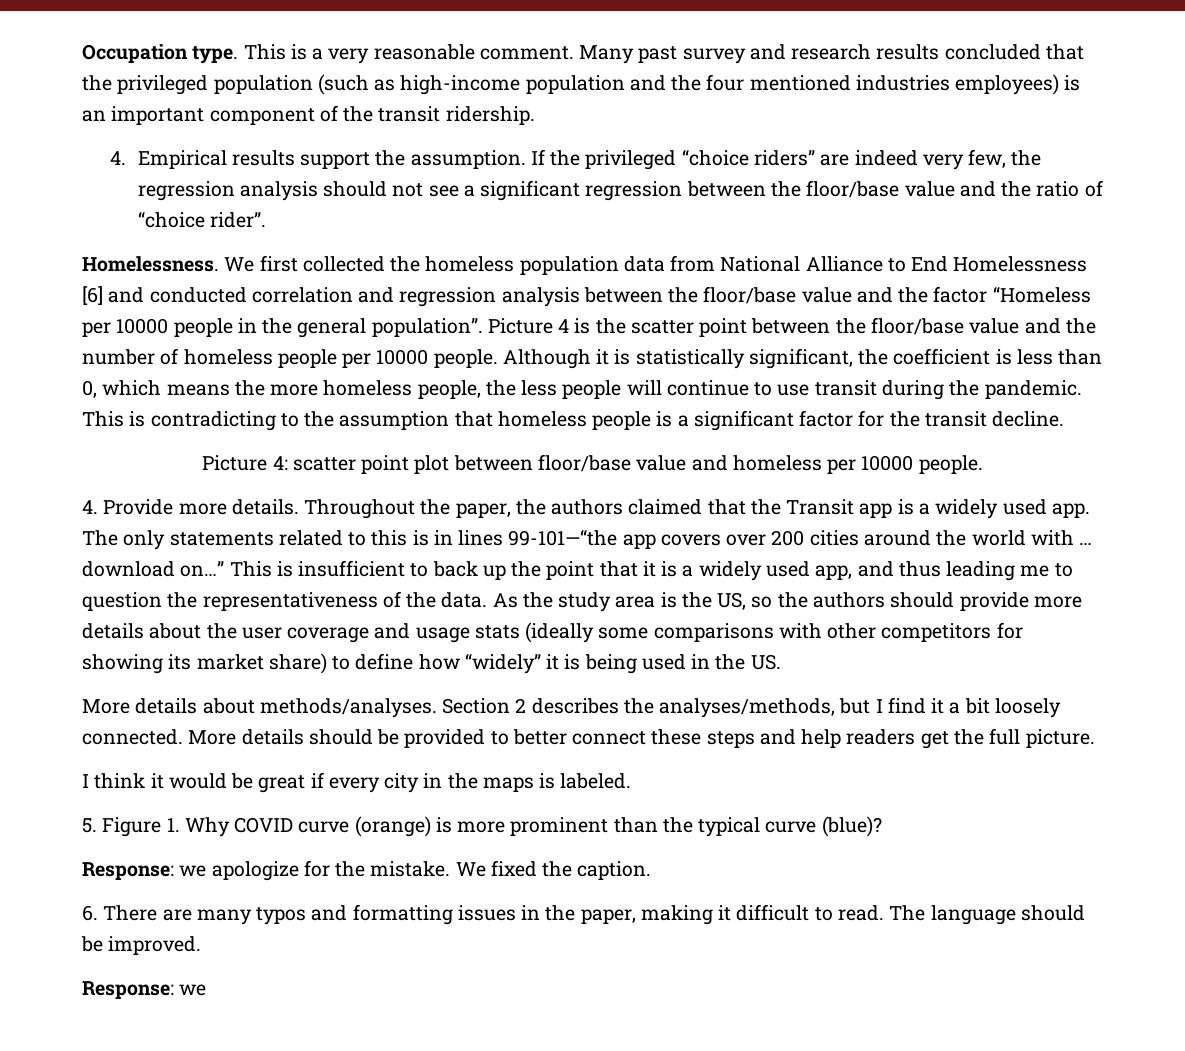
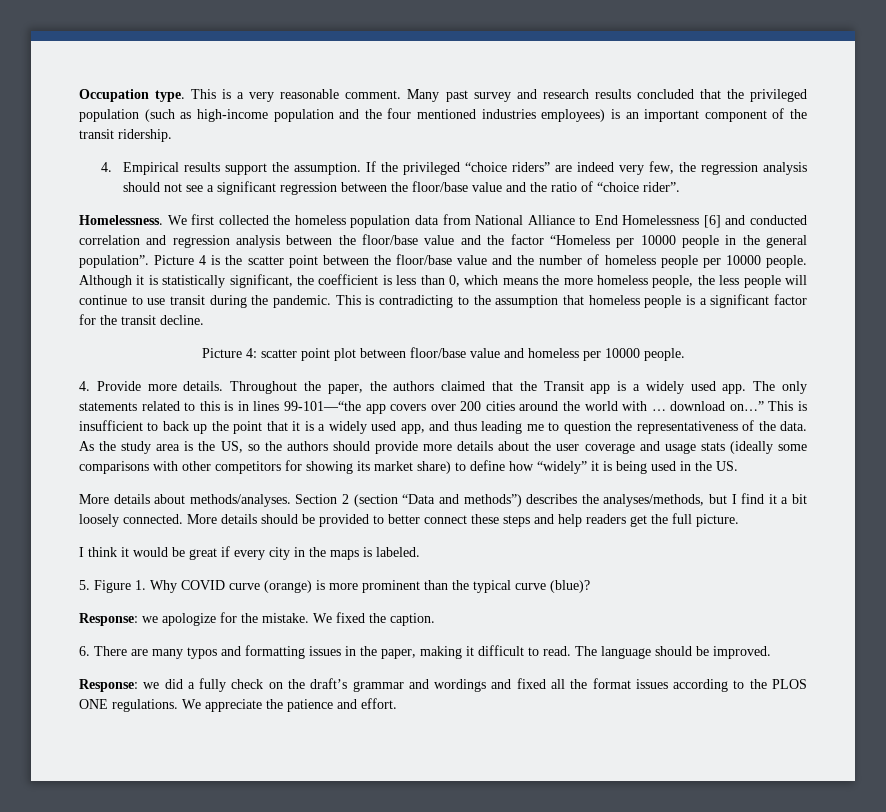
(527, 705) none -> [353,494,522,507] (section “Data and methods”)
(207, 990) none -> [164,678,808,692] [79,698,397,712] did a fully check on the draft’s grammar and wordings and fixed all the format issues according to the PLOS ONE regulations. We appreciate the patience and effort.

